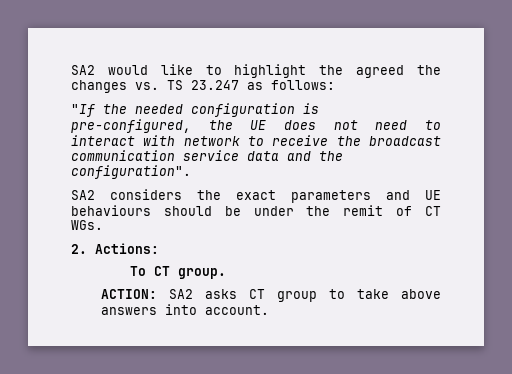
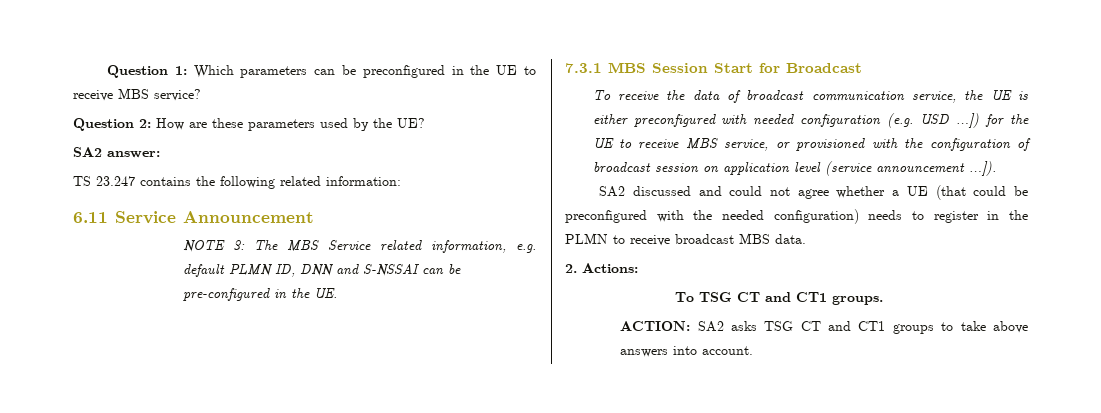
[71,64,441,78] [71,80,335,93] [71,103,319,117] [71,119,441,133] [71,135,441,146] [71,150,343,161] [71,165,191,179] [71,189,441,203] [71,205,441,216] [71,220,103,230] [71,243,159,254] [130,266,227,279] [100,289,317,302] SA2 would like to highlight the agreed the changes vs. TS 23.247 as follows: // "If the needed configuration is pre-configured, the UE does not need to interact with network to receive the broadcast communication service data and the configuration". // SA2 considers the exact parameters and UE behaviours should be under the remit of CT WGs. // 2. Actions: // To CT group. // ACTION: SA2 asks CT group -> [107,65,536,78] [73,88,201,101] [73,118,425,131] [73,147,160,158] [73,176,401,189] [73,211,314,224] [183,240,536,253] [183,264,462,277] [183,288,338,301] [565,62,862,73] [592,90,1028,103] [592,113,1030,128] [592,138,1031,151] [592,161,996,176] [599,185,1028,200] [565,209,1028,224] [565,233,806,246] [565,263,638,273] [675,292,884,305] [620,321,934,334] Question 1: Which parameters can be preconfigured in the UE to receive MBS service? // Question 2: How are these parameters used by the UE? // SA2 answer: // TS 23.247 contains the following related information: // 6.11 Service Announcement // NOTE 3: The MBS Service related information, e.g. default PLMN ID, DNN and S-NSSAI can be pre-configured in the UE. // 7.3.1 MBS Session Start for Broadcast // To receive the data of broadcast communication service, the UE is either preconfigured with needed configuration (e.g. USD …]) for the UE to receive MBS service, or provisioned with the configuration of broadcast session on application level (service announcement …]). // SA2 discussed and could not agree whether a UE (that could be preconfigured with the needed configuration) needs to register in the PLMN to receive broadcast MBS data. // 2. Actions: // To TSG CT and CT1 groups. // ACTION: SA2 asks TSG CT and CT1 groups

